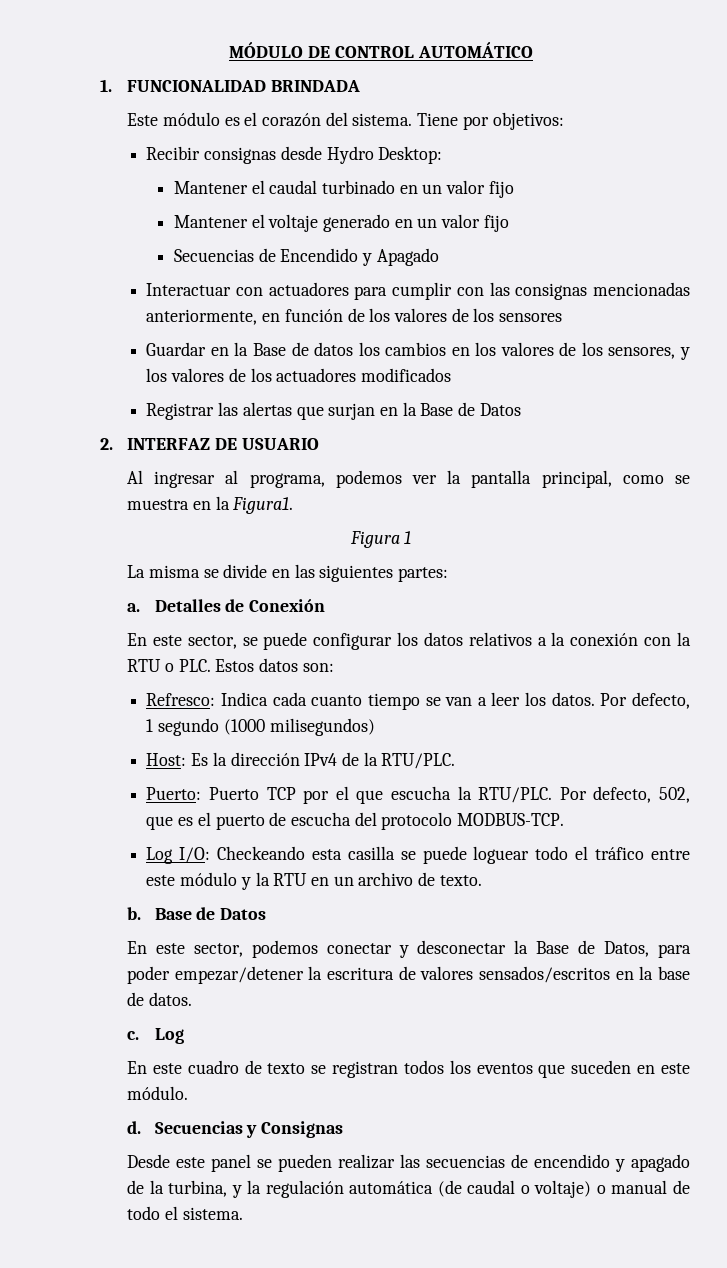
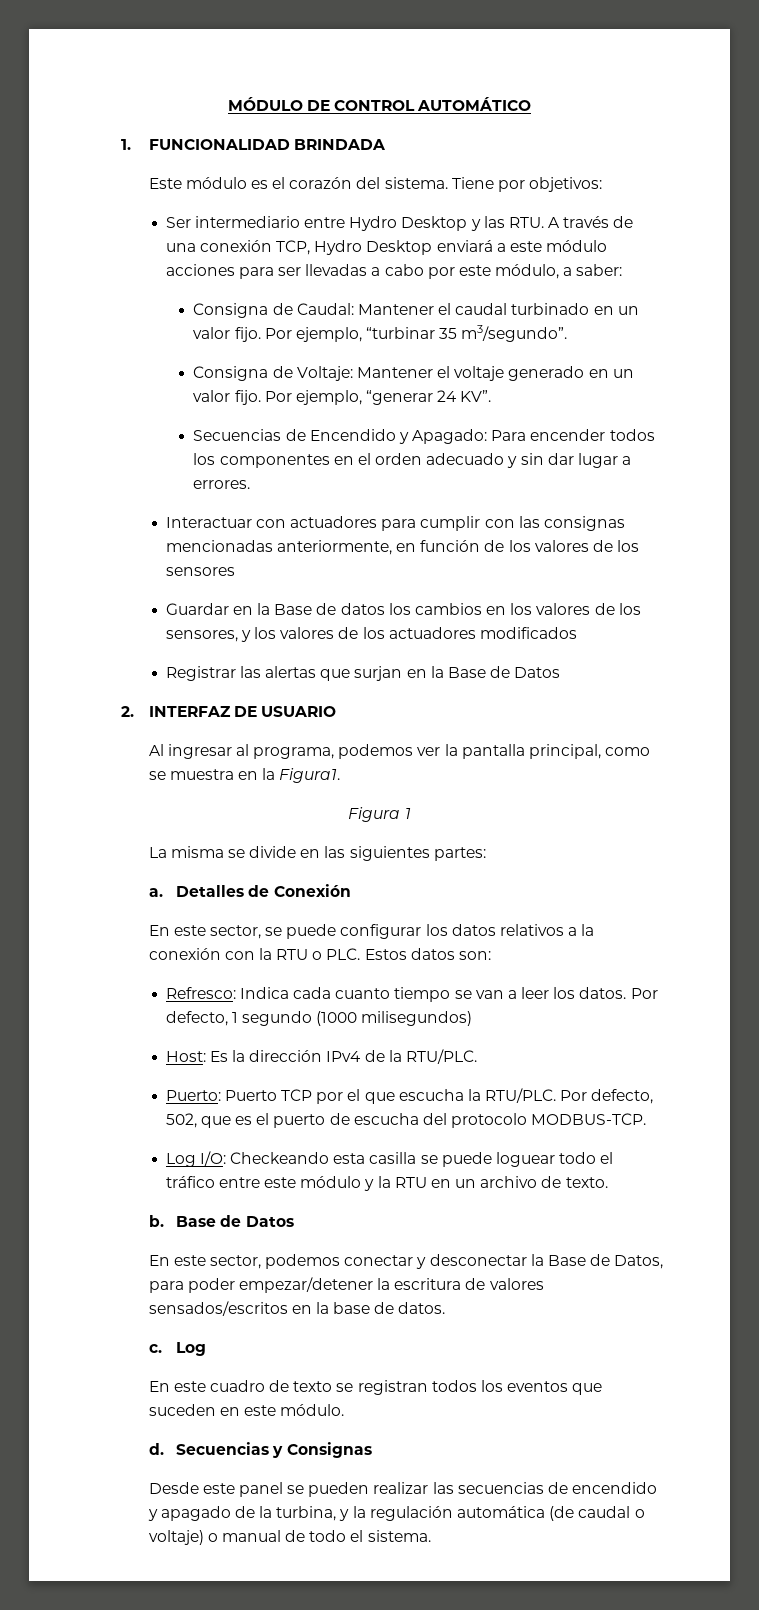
[146,146,443,164] Recibir consignas desde Hydro Desktop: // -> [165,216,634,231] [165,240,608,255] [165,264,623,279] [193,303,354,318] Ser intermediario entre Hydro Desktop y las RTU. A través de una conexión TCP, Hydro Desktop enviará a este módulo acciones para ser llevadas a cabo por este módulo, a saber: // Consigna de Caudal:
[488,181,514,198] fijo // -> [234,325,568,342] [193,366,353,381] fijo. Por ejemplo, “turbinar 35 m3/segundo”. // Consigna de Voltaje:
[483,215,509,232] [173,248,439,266] fijo // Secuencias de Encendido y Apagado -> [234,390,492,405] [193,429,655,444] [193,453,632,468] [193,480,251,489] fijo. Por ejemplo, “generar 24 KV”. // Secuencias de Encendido y Apagado: Para encender todos los componentes en el orden adecuado y sin dar lugar a errores.

